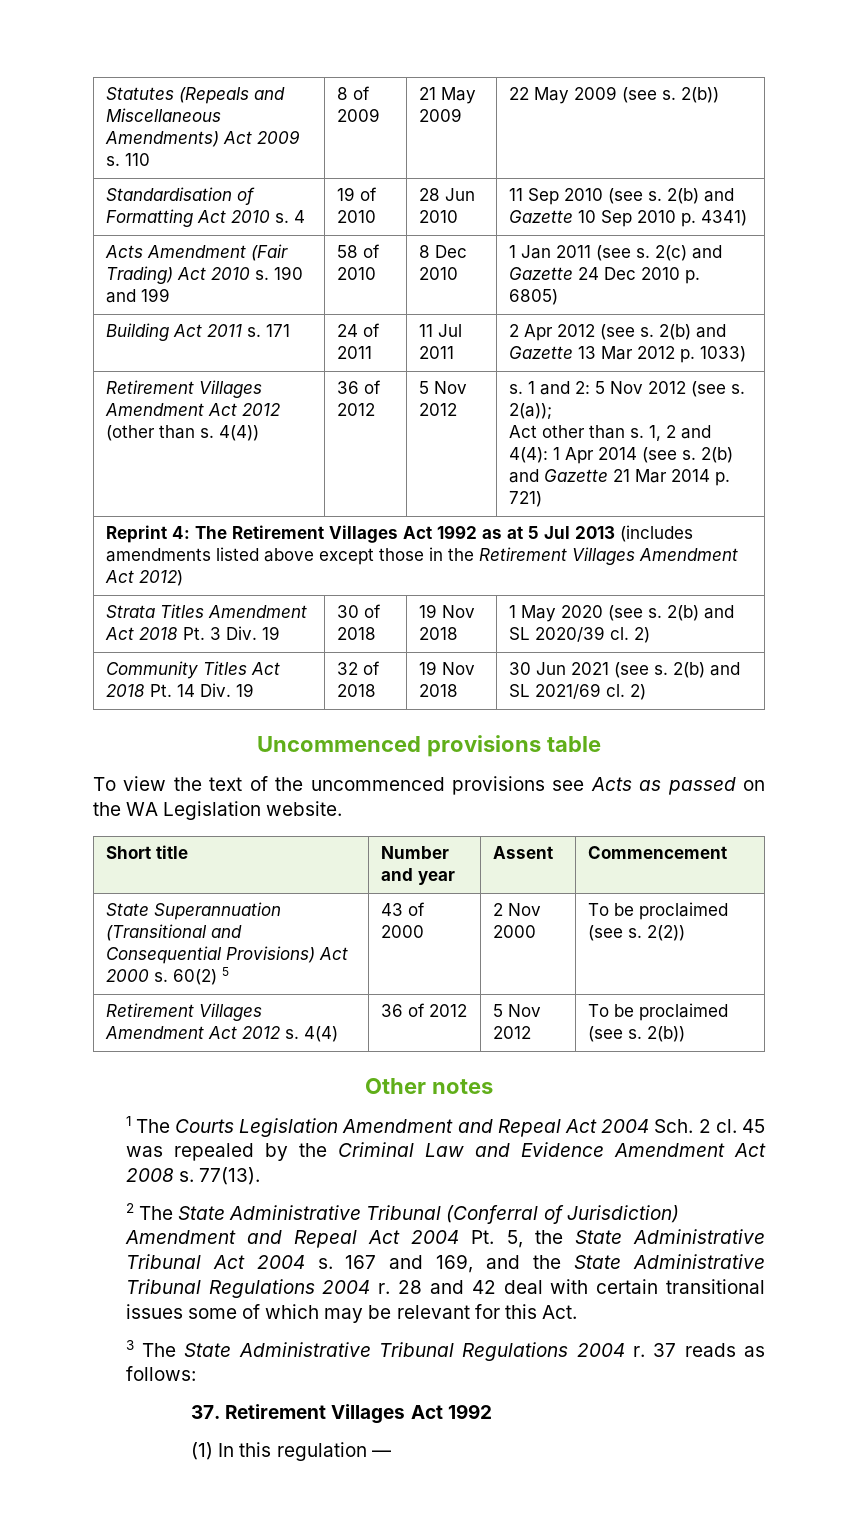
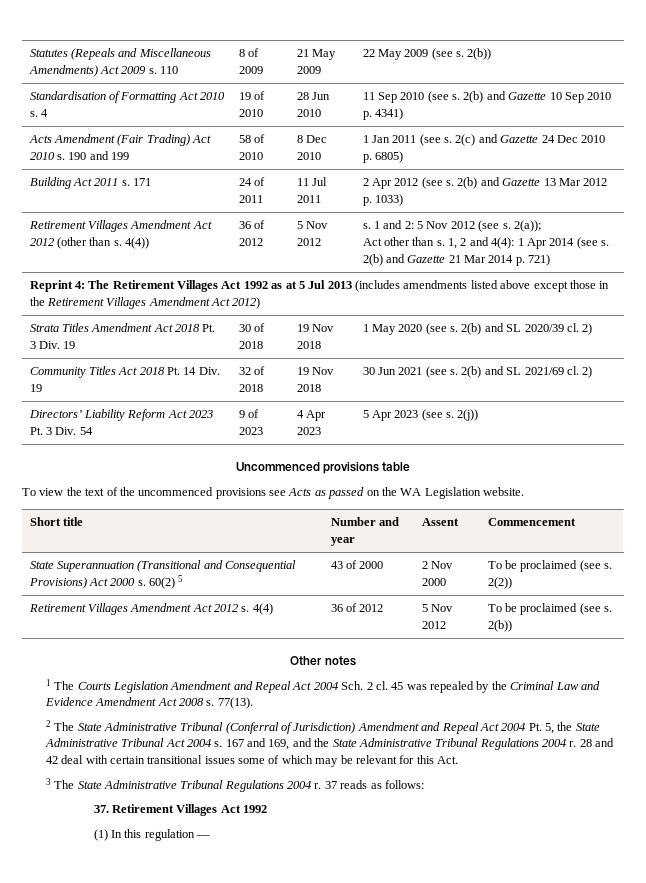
(647, 692) none -> [28,409,214,421] [29,427,93,435] [238,409,259,418] [238,427,263,435] [296,410,326,421] [296,427,321,435] [362,409,479,421] // Directors’ Liability Reform Act 2023 Pt. 3 Div. 54 | 9 of 2023 | 4 Apr 2023 | 5 Apr 2023 (see s. 2(j))

